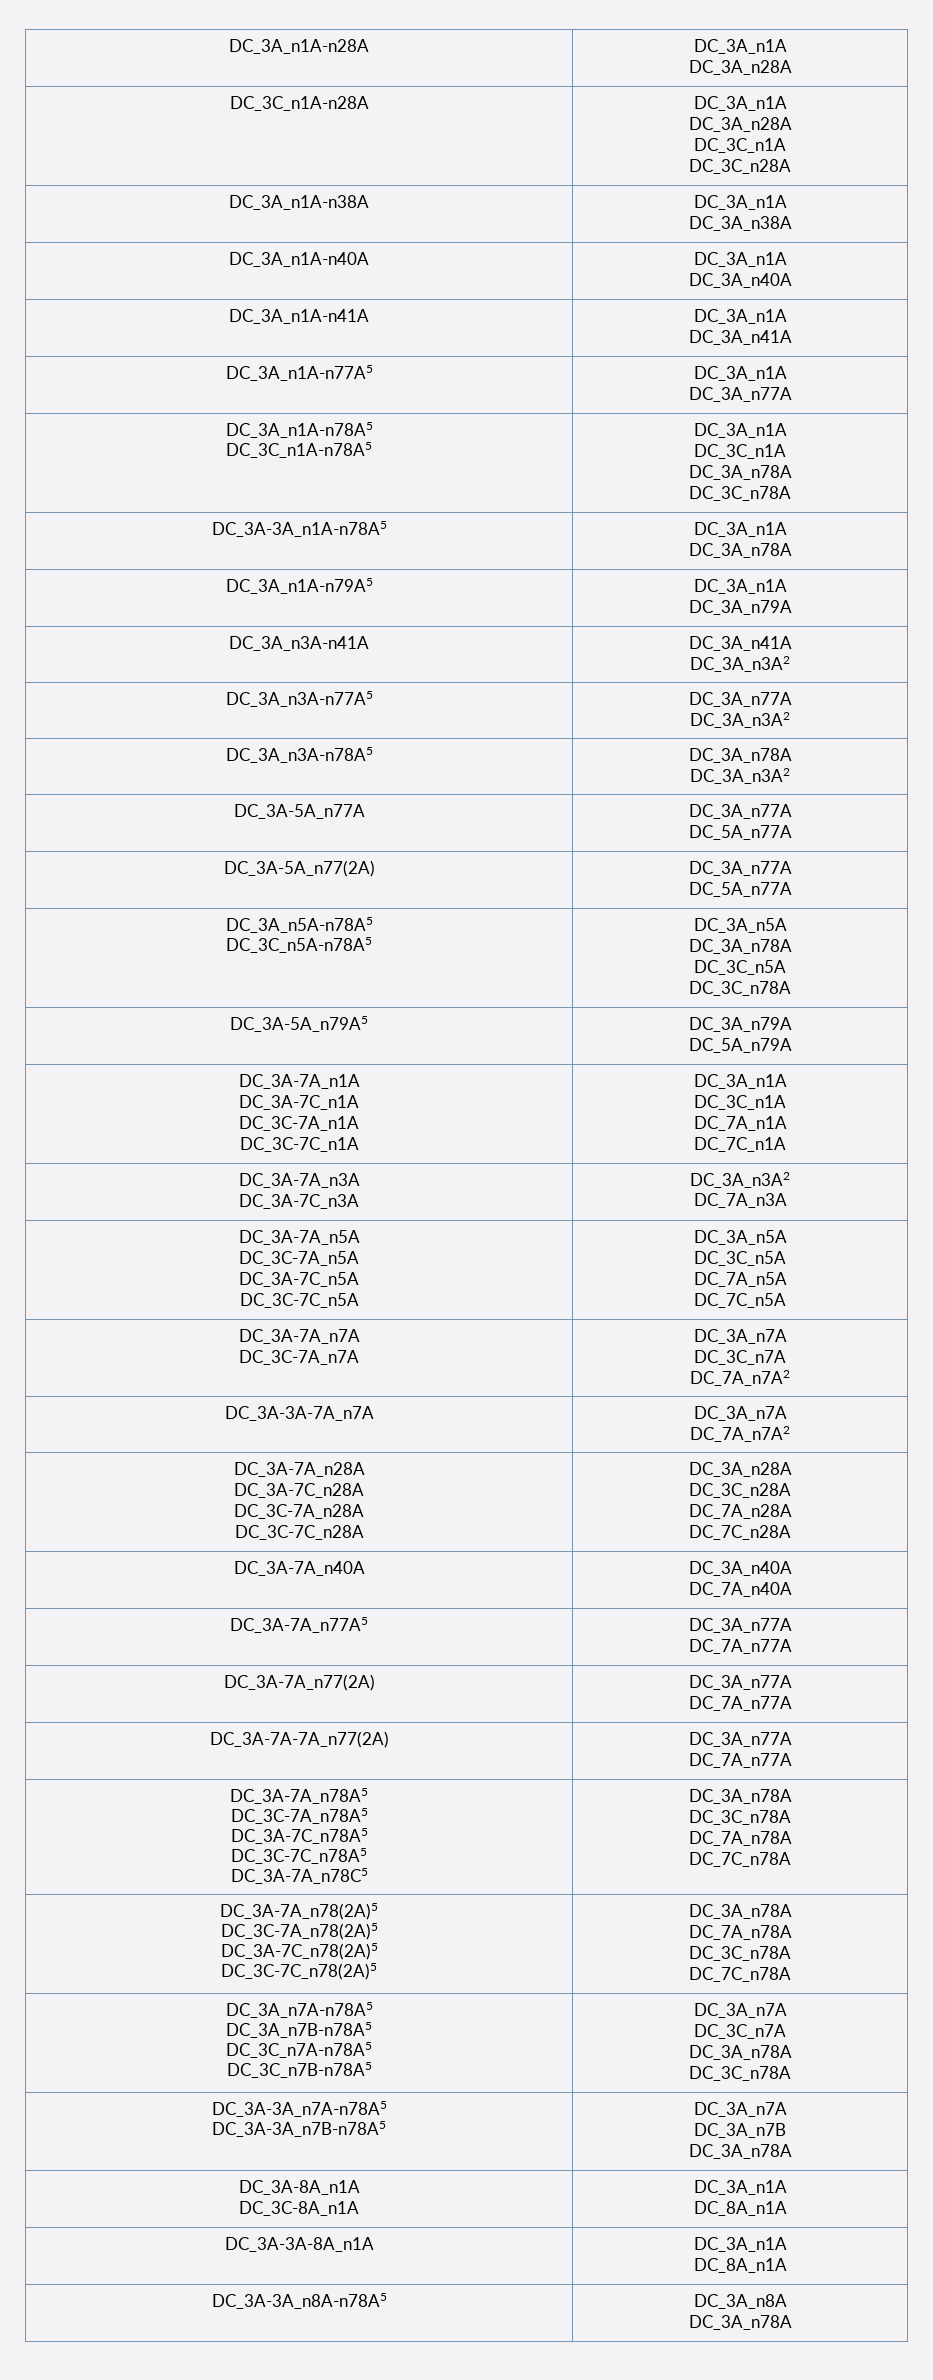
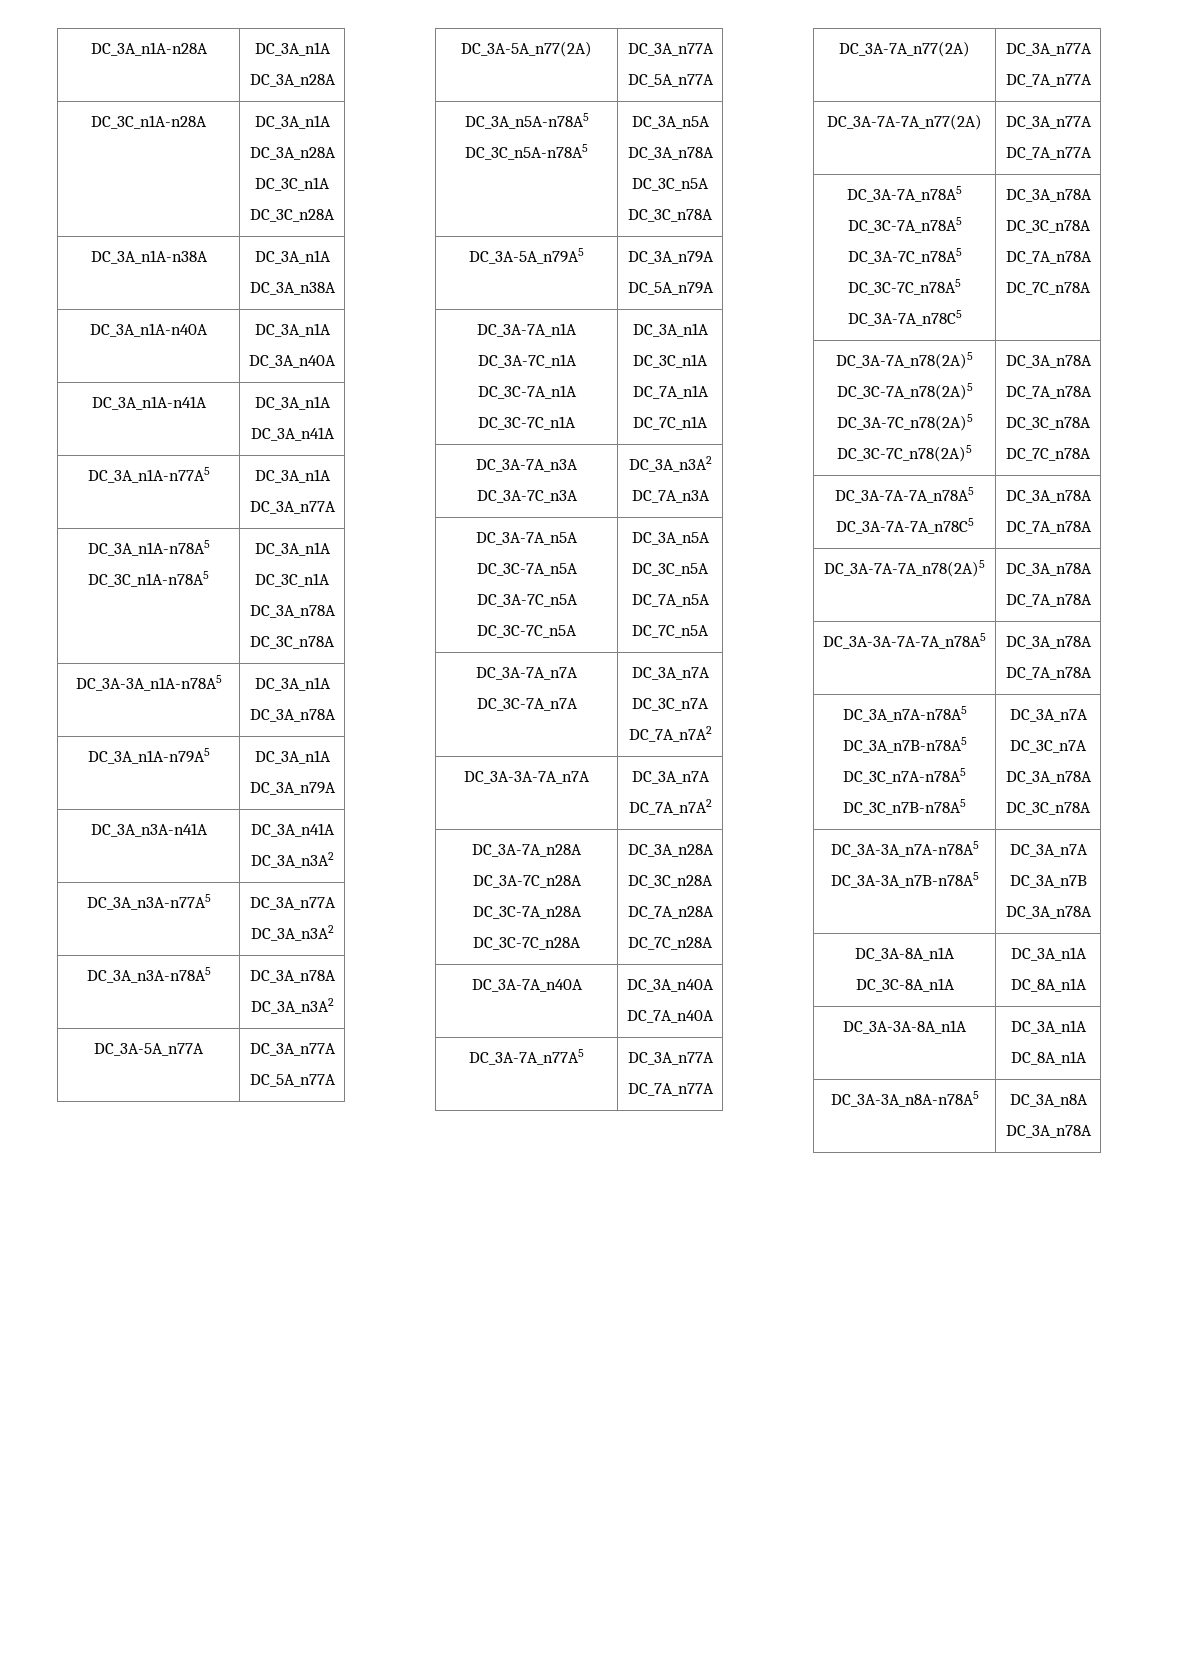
(791, 1974) none -> [835,487,974,503] [835,518,974,534] [1005,490,1092,503] [1005,521,1092,534] [824,560,985,577] [1005,563,1092,576] [1005,594,1092,607] [823,633,986,649] [1005,636,1092,649] [1005,667,1092,680] // DC_3A-7A-7A_n78A5 // DC_3A-7A-7A_n78C5 | DC_3A_n78A // DC_7A_n78A // DC_3A-7A-7A_n78(2A)5 | DC_3A_n78A // DC_7A_n78A // DC_3A-3A-7A-7A_n78A5 | DC_3A_n78A // DC_7A_n78A

